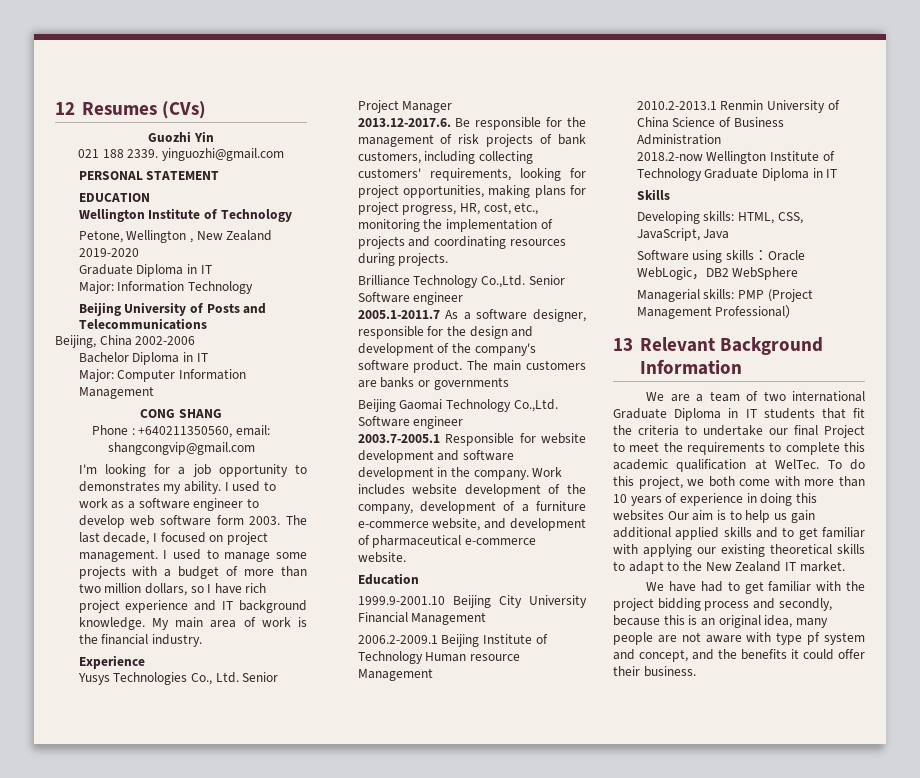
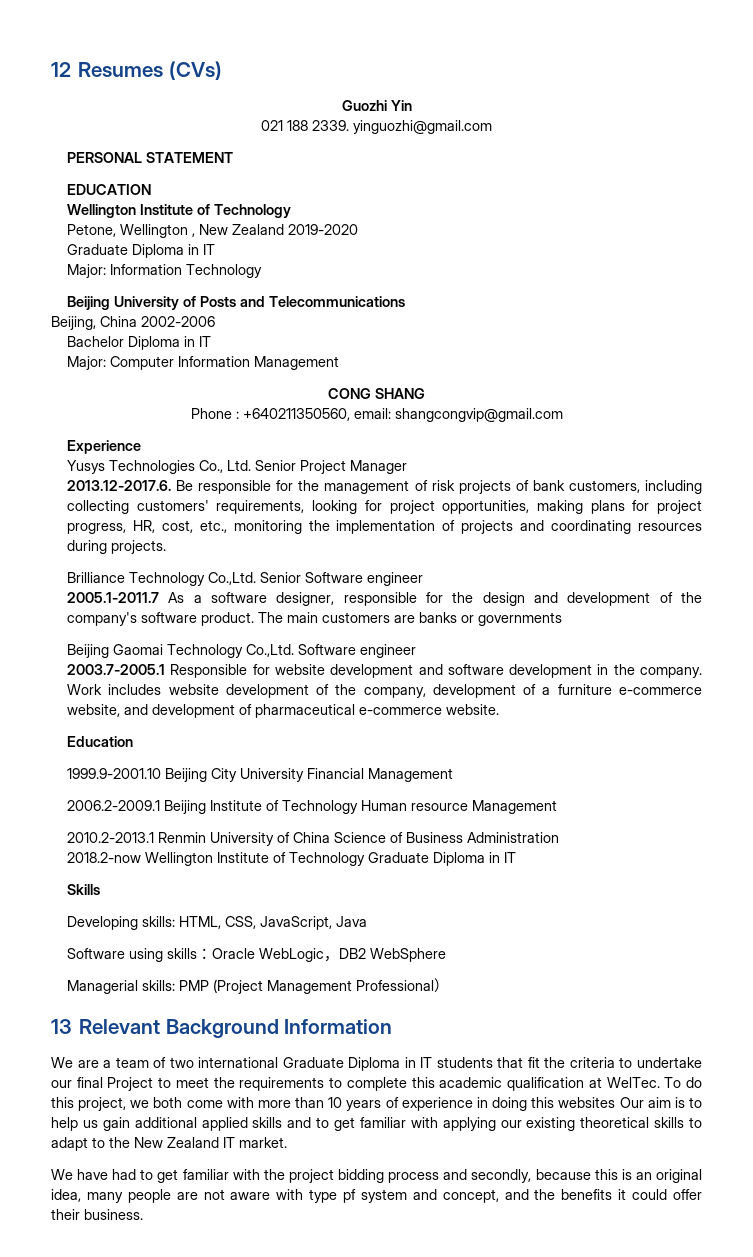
[78,464,307,477] [78,481,276,494] [78,498,259,511] [78,515,307,528] [78,532,268,545] [78,549,307,562] [78,566,307,579] [78,583,267,596] [78,600,308,613] [78,617,307,630] [78,634,202,647] // I'm looking for a job opportunity to demonstrates my ability. I used to work as a software engineer to develop web software form 2003. The last decade, I focused on project management. I used to manage some projects with a budget of more than two million dollars, so I have rich project experience and IT background knowledge. My main area of work is the financial industry. -> (563, 415) none

